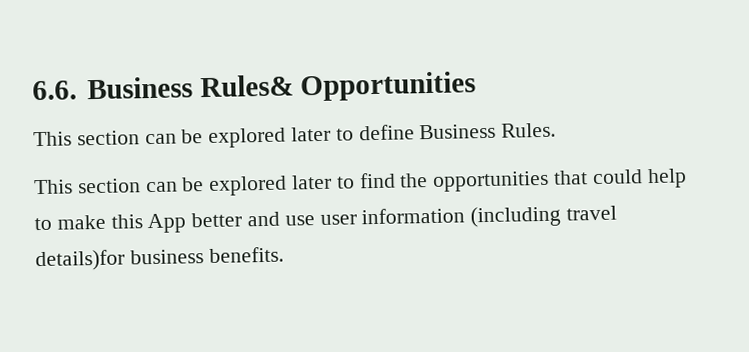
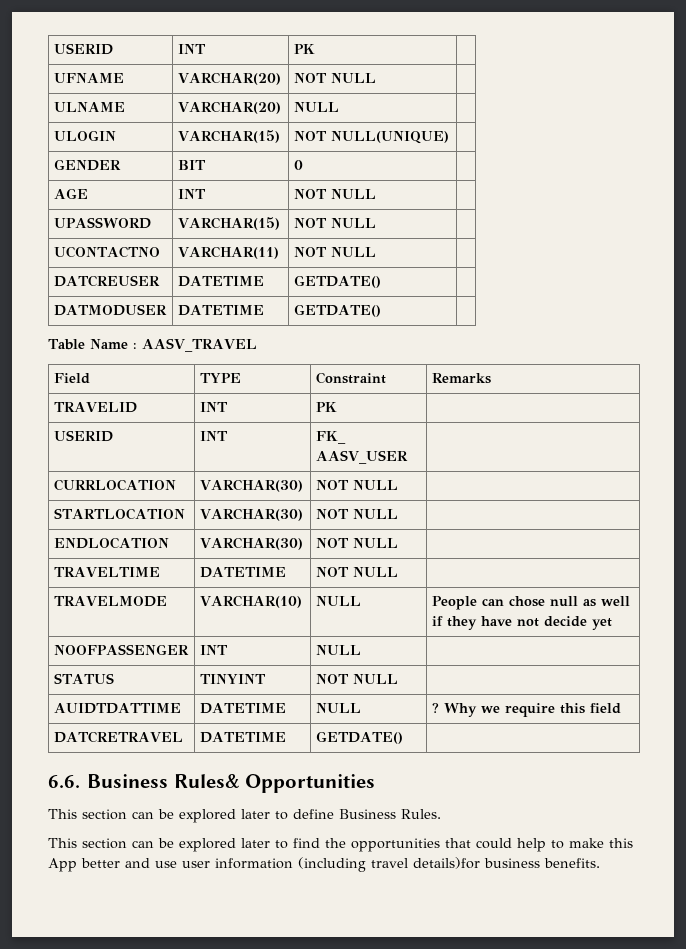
(32, 90) none -> [53,43,113,55] [177,44,206,54] [293,44,315,54] [53,73,124,83] [177,72,281,85] [293,73,376,83] [53,102,125,112] [177,101,281,114] [293,102,339,112] [53,130,116,141] [177,130,280,143] [293,131,449,144] [53,159,121,171] [177,160,206,170] [293,160,303,170] [53,188,88,199] [177,189,206,199] [293,189,376,199] [53,217,151,229] [177,217,280,230] [293,218,376,228] [53,246,160,258] [177,246,279,259] [293,247,376,257] [53,275,160,287] [177,276,264,287] [293,275,381,288] [53,304,167,316] [177,305,264,316] [293,304,381,317] [48,338,257,352] [53,373,90,384] [199,373,241,383] [315,372,386,384] [431,373,491,384] [53,402,137,413] [199,402,228,412] [315,402,337,412] [53,430,113,442] [199,431,228,441] [315,431,346,444] [315,450,408,464] [53,479,176,491] [199,479,303,492] [315,480,398,490] [53,508,185,520] [199,508,303,521] [315,509,398,519] [53,537,169,549] [199,537,303,550] [315,538,398,548] [53,567,160,577] [199,567,286,578] [315,567,398,577] [53,596,167,607] [199,595,302,608] [315,596,361,606] [431,596,630,610] [431,616,612,630] [53,644,189,655] [199,645,228,655] [315,645,361,655] [53,673,114,684] [199,674,266,684] [315,674,398,684] [53,703,181,714] [199,703,286,714] [315,703,361,713] [431,703,621,717] [53,731,183,743] [199,732,286,743] [315,731,403,744] USERID | INT | PK | // UFNAME | VARCHAR(20) | NOT NULL | // ULNAME | VARCHAR(20) | NULL | // ULOGIN | VARCHAR(15) | NOT NULL(UNIQUE) | // GENDER | BIT | 0 | // AGE | INT | NOT NULL | // UPASSWORD | VARCHAR(15) | NOT NULL | // UCONTACTNO | VARCHAR(11) | NOT NULL | // DATCREUSER | DATETIME | GETDATE() | // DATMODUSER | DATETIME | GETDATE() | // Table Name : AASV_TRAVEL // Field | TYPE | Constraint | Remarks // TRAVELID | INT | PK | // USERID | INT | FK_ AASV_USER | // CURRLOCATION | VARCHAR(30) | NOT NULL | // STARTLOCATION | VARCHAR(30) | NOT NULL | // ENDLOCATION | VARCHAR(30) | NOT NULL | // TRAVELTIME | DATETIME | NOT NULL | // TRAVELMODE | VARCHAR(10) | NULL | People can chose null as well if they have not decide yet // NOOFPASSENGER | INT | NULL | // STATUS | TINYINT | NOT NULL | // AUIDTDATTIME | DATETIME | NULL | ? Why we require this field // DATCRETRAVEL | DATETIME | GETDATE() | //

